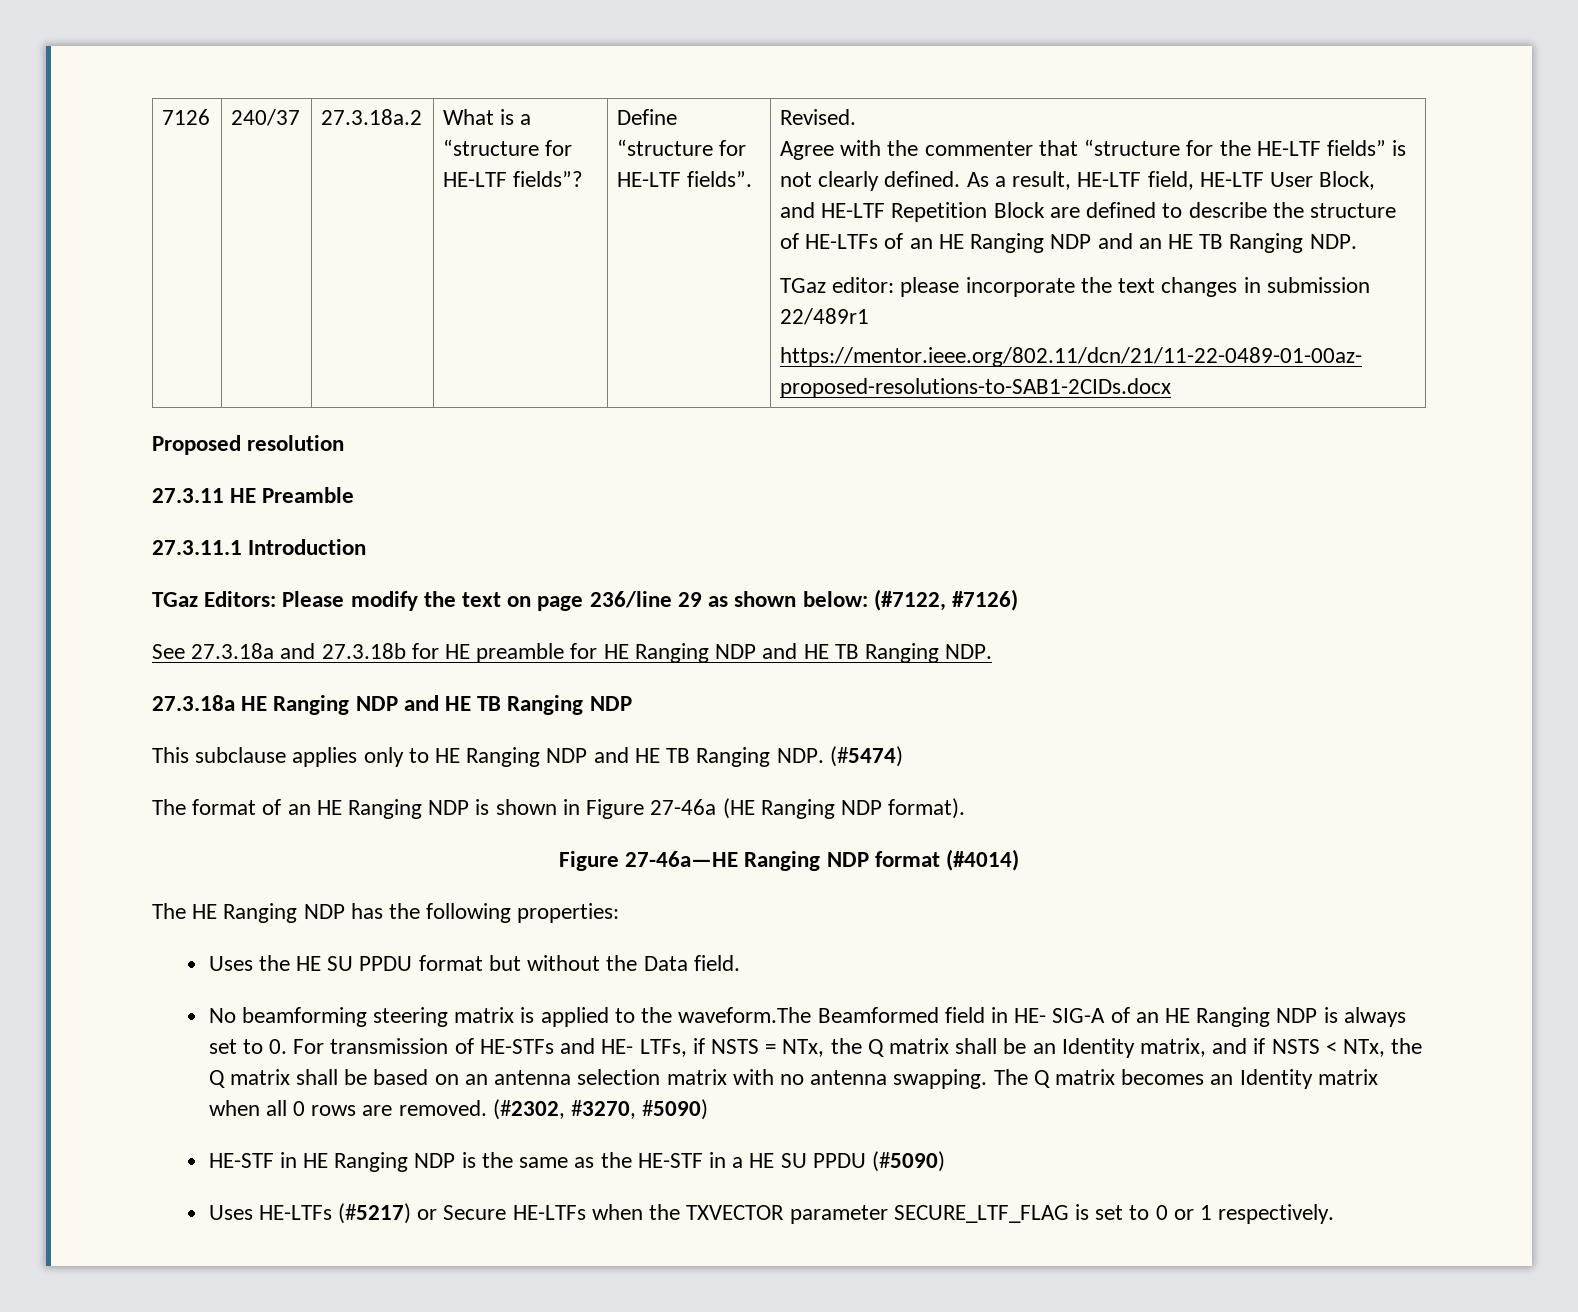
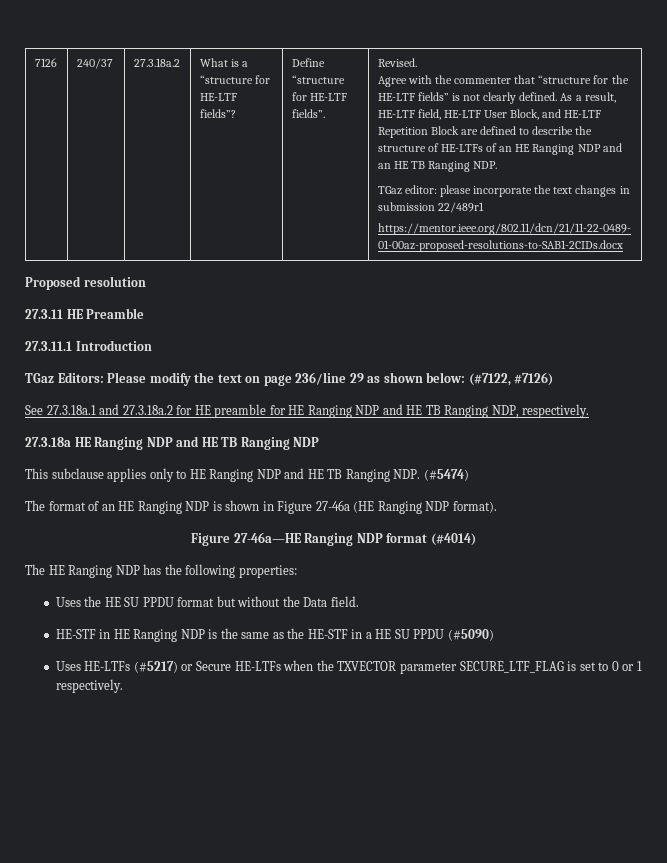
[191,643,406,659] 27.3.18a and 27.3.18b -> [46,404,173,415] 27.3.18a.1 and 27.3.18a.2
[945,644,993,659] NDP. -> [491,404,590,418] NDP, respectively.
[208,1007,1406,1027] [208,1038,1423,1058] [208,1069,1378,1089] [208,1099,709,1120] // No beamforming steering matrix is applied to the waveform.The Beamformed field in HE- SIG-A of an HE Ranging NDP is always set to 0. For transmission of HE-STFs and HE- LTFs, if NSTS = NTx, the Q matrix shall be an Identity matrix, and if NSTS < NTx, the Q matrix shall be based on an antenna selection matrix with no antenna swapping. The Q matrix becomes an Identity matrix when all 0 rows are removed. (#2302, #3270, #5090) -> (359, 601) none

